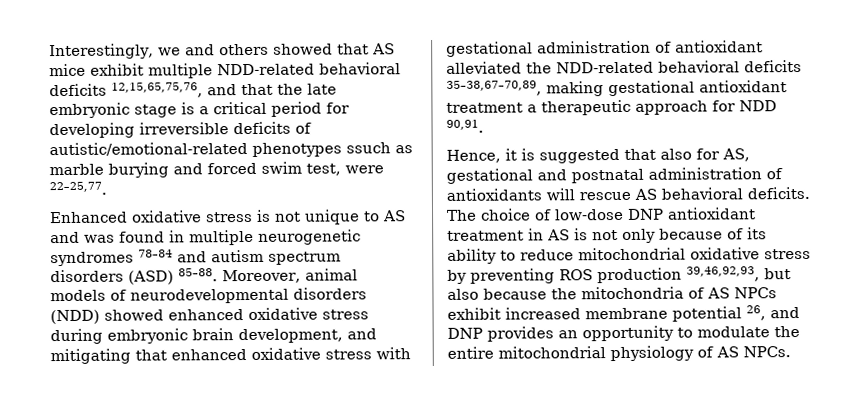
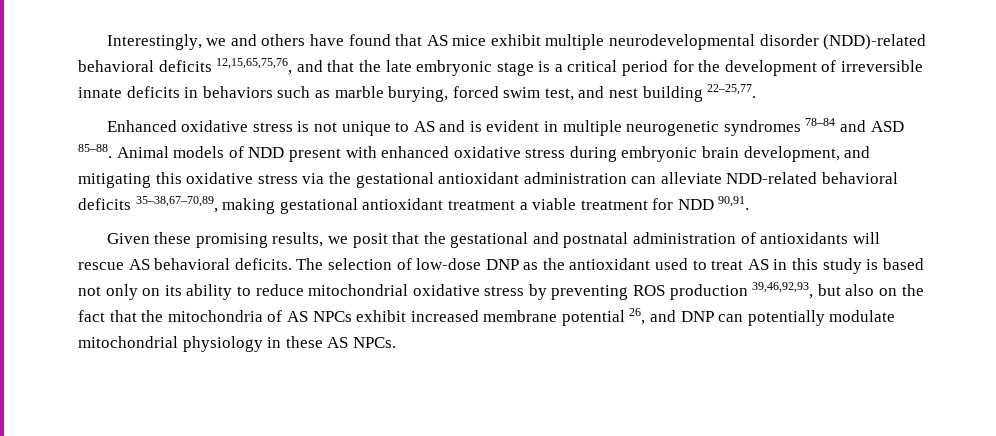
[272,43,333,55] showed -> [309,34,391,46] have found
[217,63,315,76] NDD-related -> [609,34,927,50] neurodevelopmental disorder (NDD)-related
[49,121,312,139] [49,141,413,157] [49,161,384,178] developing irreversible deficits of autistic/emotional-related phenotypes ssuch as marble burying and forced swim test, were -> [698,60,924,76] [78,86,703,102] the development of irreversible innate deficits in behaviors such as marble burying, forced swim test, and nest building
[84,231,165,243] was found -> [469,120,540,132] is evident
[211,249,341,265] [50,268,358,285] [50,287,367,304] [50,309,164,325] autism spectrum disorders (ASD) 85–88. Moreover, animal models of neurodevelopmental disorders (NDD) showed -> [870,121,904,132] [78,144,377,162] ASD 85–88. Animal models of NDD present with
[135,347,411,361] [446,40,763,57] [446,61,552,74] that enhanced oxidative stress with gestational administration of antioxidant alleviated the -> [155,172,722,188] this oxidative stress via the gestational antioxidant administration can alleviate
[541,99,708,116] therapeutic approach -> [532,198,648,210] viable treatment
[446,148,750,164] Hence, it is suggested that also for AS, -> [106,232,446,248] Given these promising results, we posit that the
[480,208,531,221] choice -> [327,258,392,270] selection
[667,207,756,220] [447,228,744,243] antioxidant treatment in AS is not only because of -> [523,258,924,274] [78,284,161,300] as the antioxidant used to treat AS in this study is based not only on
[483,288,547,300] because -> [879,284,924,296] [78,310,137,322] on the fact that
[487,325,800,342] [447,345,714,362] provides an opportunity to modulate the entire mitochondrial physiology of -> [718,310,896,326] [78,336,323,352] can potentially modulate mitochondrial physiology in these

